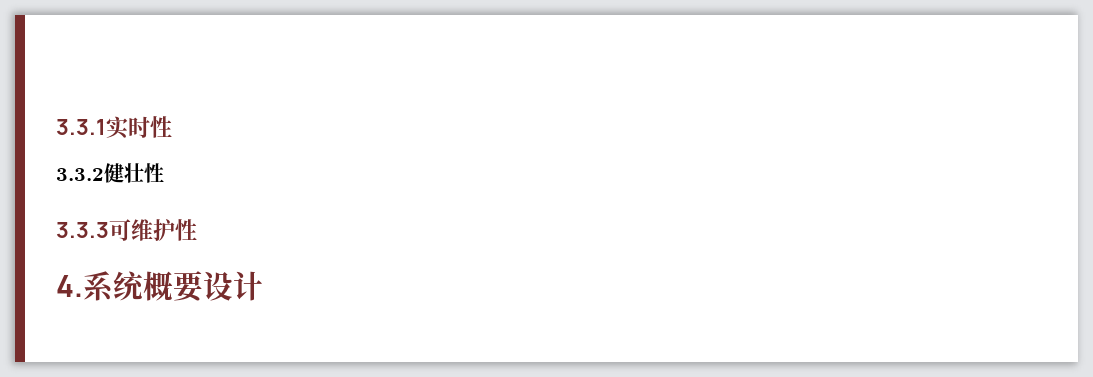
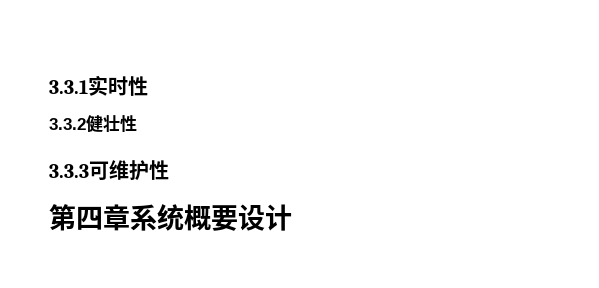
[56,275,83,297] 4. -> [49,204,130,231] 第四章

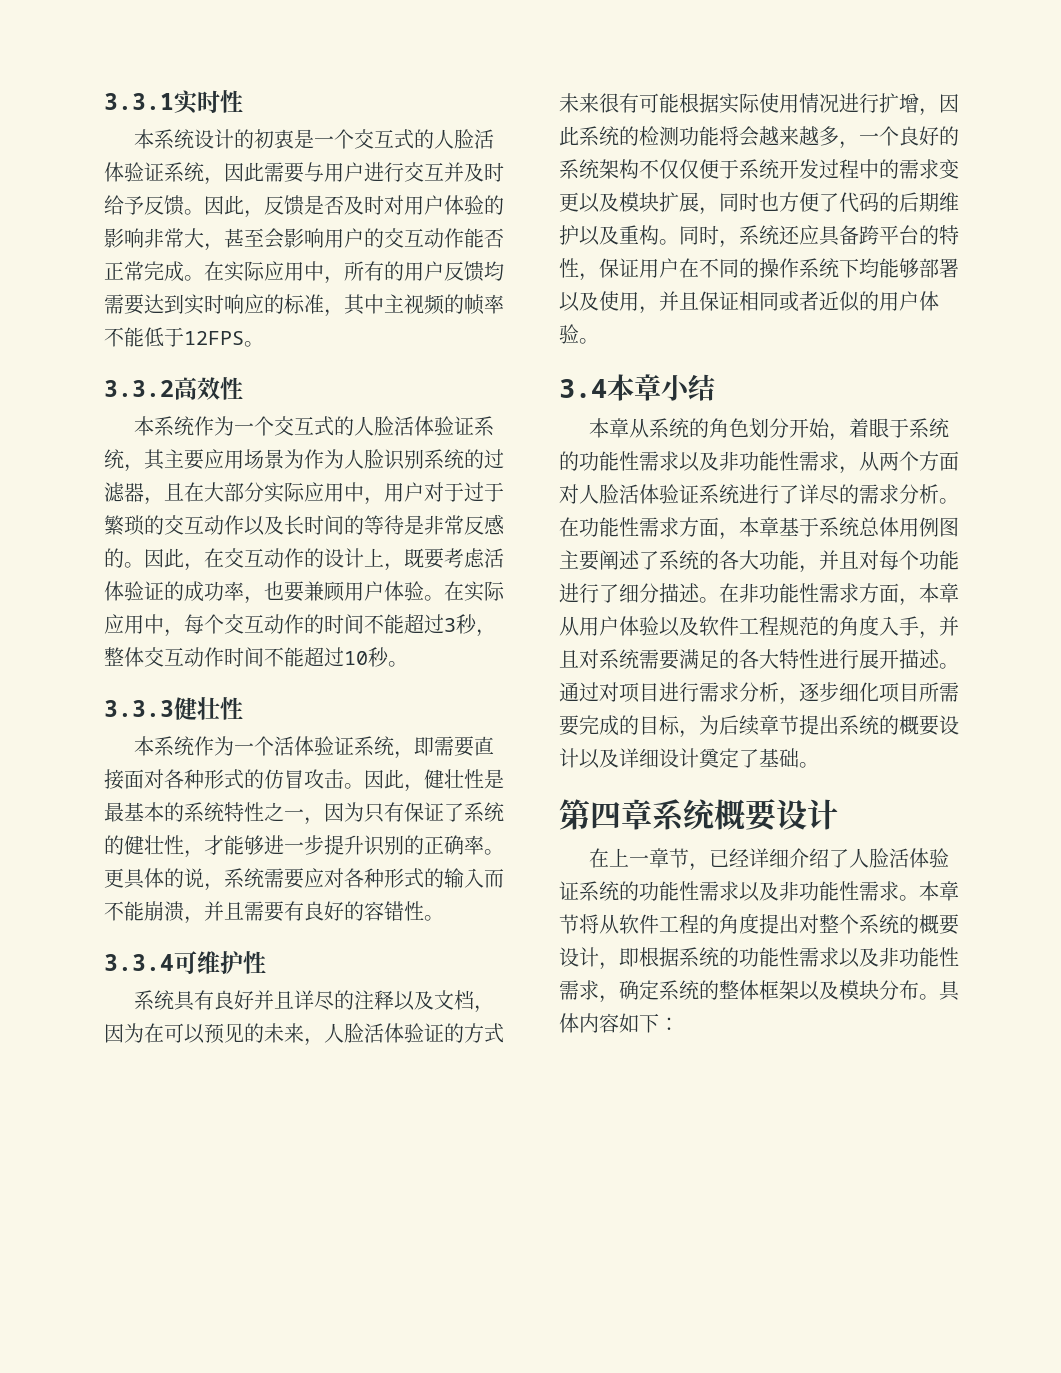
[49,115,137,132] [49,160,169,181] 3.3.2健壮性 // 3.3.3可维护性 -> [133,129,494,149] [104,162,504,185] [104,195,504,218] [104,228,504,251] [104,261,504,284] [104,294,504,317] [104,327,264,347] [104,377,243,400] [133,416,494,436] [104,449,504,472] [104,482,504,505] [104,514,505,536] [104,548,504,571] [104,581,505,604] [104,614,496,637] [104,647,408,667] [104,697,243,720] [133,736,494,759] [104,769,504,792] [104,802,504,825] [104,835,504,858] [104,868,504,891] [104,901,444,924] [104,951,266,974] [133,990,494,1013] [104,1023,504,1046] [559,93,959,116] [559,126,959,149] [559,159,959,179] [559,192,959,215] [559,225,959,248] [559,258,959,281] [559,291,939,314] [559,324,599,344] [559,374,715,401] [588,418,949,441] [559,451,959,474] [559,484,959,505] [559,517,959,540] [559,550,959,573] [559,583,959,606] [559,615,959,639] [559,649,959,670] [559,682,959,705] [559,715,959,738] [559,748,819,769] 本系统设计的初衷是一个交互式的人脸活体验证系统，因此需要与用户进行交互并及时给予反馈。因此，反馈是否及时对用户体验的影响非常大，甚至会影响用户的交互动作能否正常完成。在实际应用中，所有的用户反馈均需要达到实时响应的标准，其中主视频的帧率不能低于12FPS。 // 3.3.2高效性 // 本系统作为一个交互式的人脸活体验证系统，其主要应用场景为作为人脸识别系统的过滤器，且在大部分实际应用中，用户对于过于繁琐的交互动作以及长时间的等待是非常反感的。因此，在交互动作的设计上，既要考虑活体验证的成功率，也要兼顾用户体验。在实际应用中，每个交互动作的时间不能超过3秒，整体交互动作时间不能超过10秒。 // 3.3.3健壮性 // 本系统作为一个活体验证系统，即需要直接面对各种形式的仿冒攻击。因此，健壮性是最基本的系统特性之一，因为只有保证了系统的健壮性，才能够进一步提升识别的正确率。更具体的说，系统需要应对各种形式的输入而不能崩溃，并且需要有良好的容错性。 // 3.3.4可维护性 // 系统具有良好并且详尽的注释以及文档，因为在可以预见的未来，人脸活体验证的方式未来很有可能根据实际使用情况进行扩增，因此系统的检测功能将会越来越多，一个良好的系统架构不仅仅便于系统开发过程中的需求变更以及模块扩展，同时也方便了代码的后期维护以及重构。同时，系统还应具备跨平台的特性，保证用户在不同的操作系统下均能够部署以及使用，并且保证相同或者近似的用户体验。 // 3.4本章小结 // 本章从系统的角色划分开始，着眼于系统的功能性需求以及非功能性需求，从两个方面对人脸活体验证系统进行了详尽的需求分析。在功能性需求方面，本章基于系统总体用例图主要阐述了系统的各大功能，并且对每个功能进行了细分描述。在非功能性需求方面，本章从用户体验以及软件工程规范的角度入手，并且对系统需要满足的各大特性进行展开描述。通过对项目进行需求分析，逐步细化项目所需要完成的目标，为后续章节提出系统的概要设计以及详细设计奠定了基础。
(292, 217) none -> [588,848,949,871] [559,881,959,902] [559,913,959,935] [559,947,959,970] [559,980,960,1003] [559,1013,679,1033] // 在上一章节，已经详细介绍了人脸活体验证系统的功能性需求以及非功能性需求。本章节将从软件工程的角度提出对整个系统的概要设计，即根据系统的功能性需求以及非功能性需求，确定系统的整体框架以及模块分布。具体内容如下：

